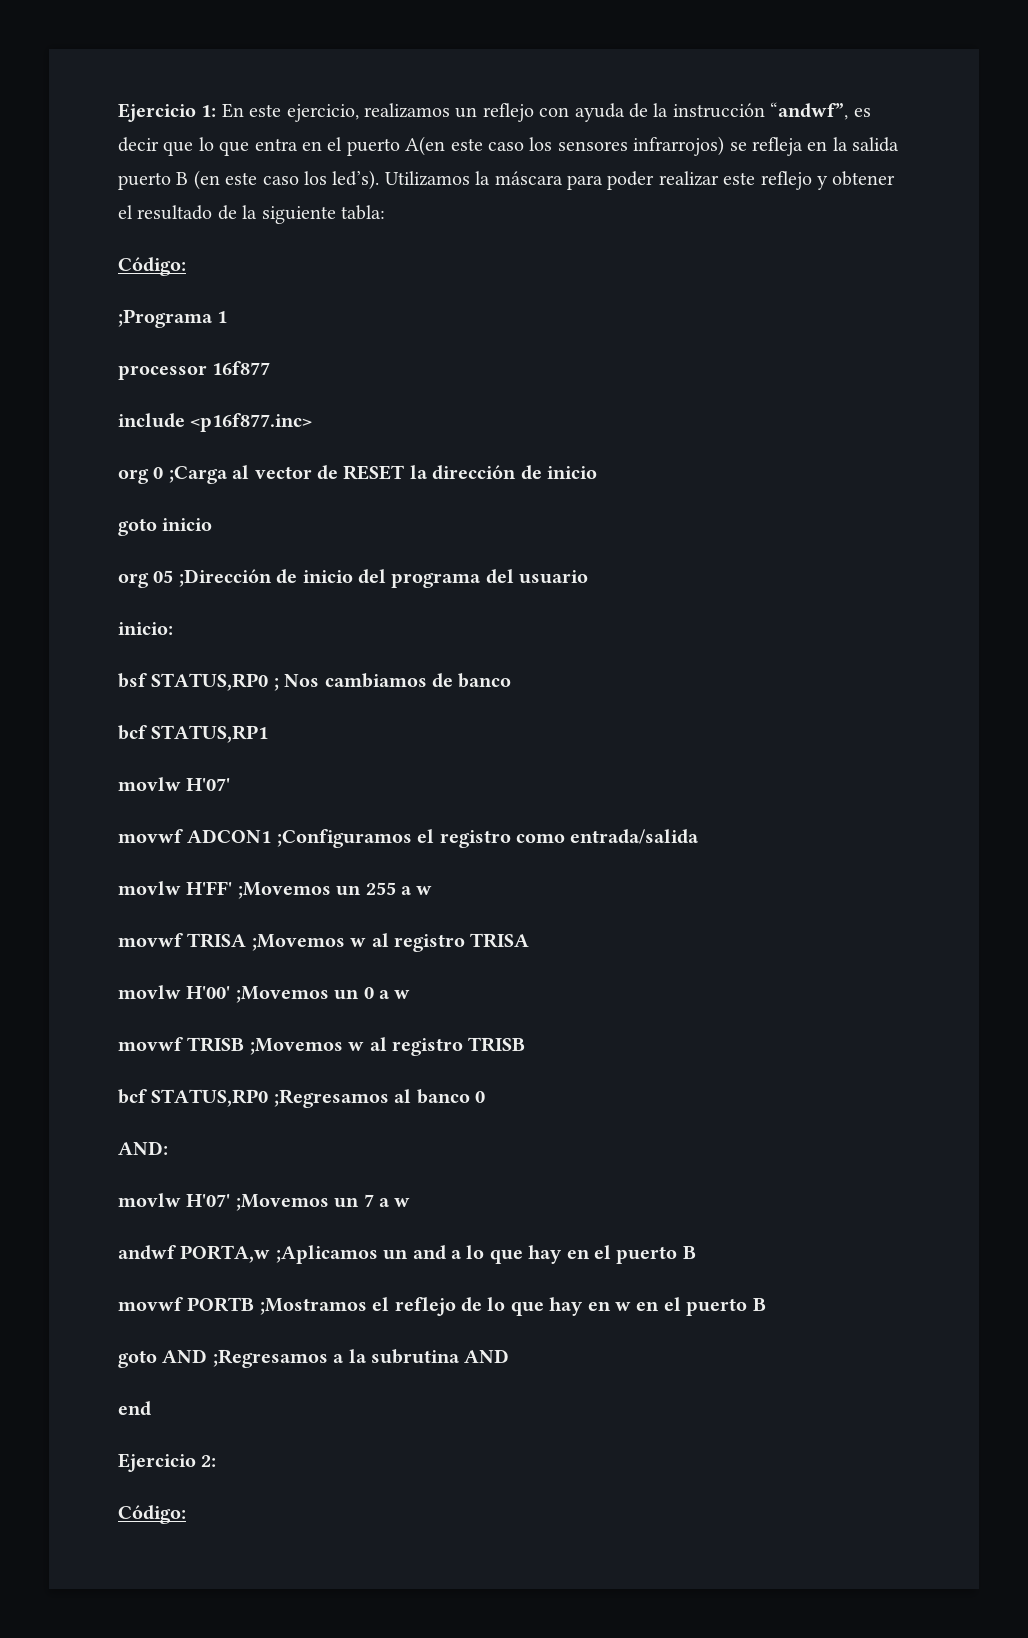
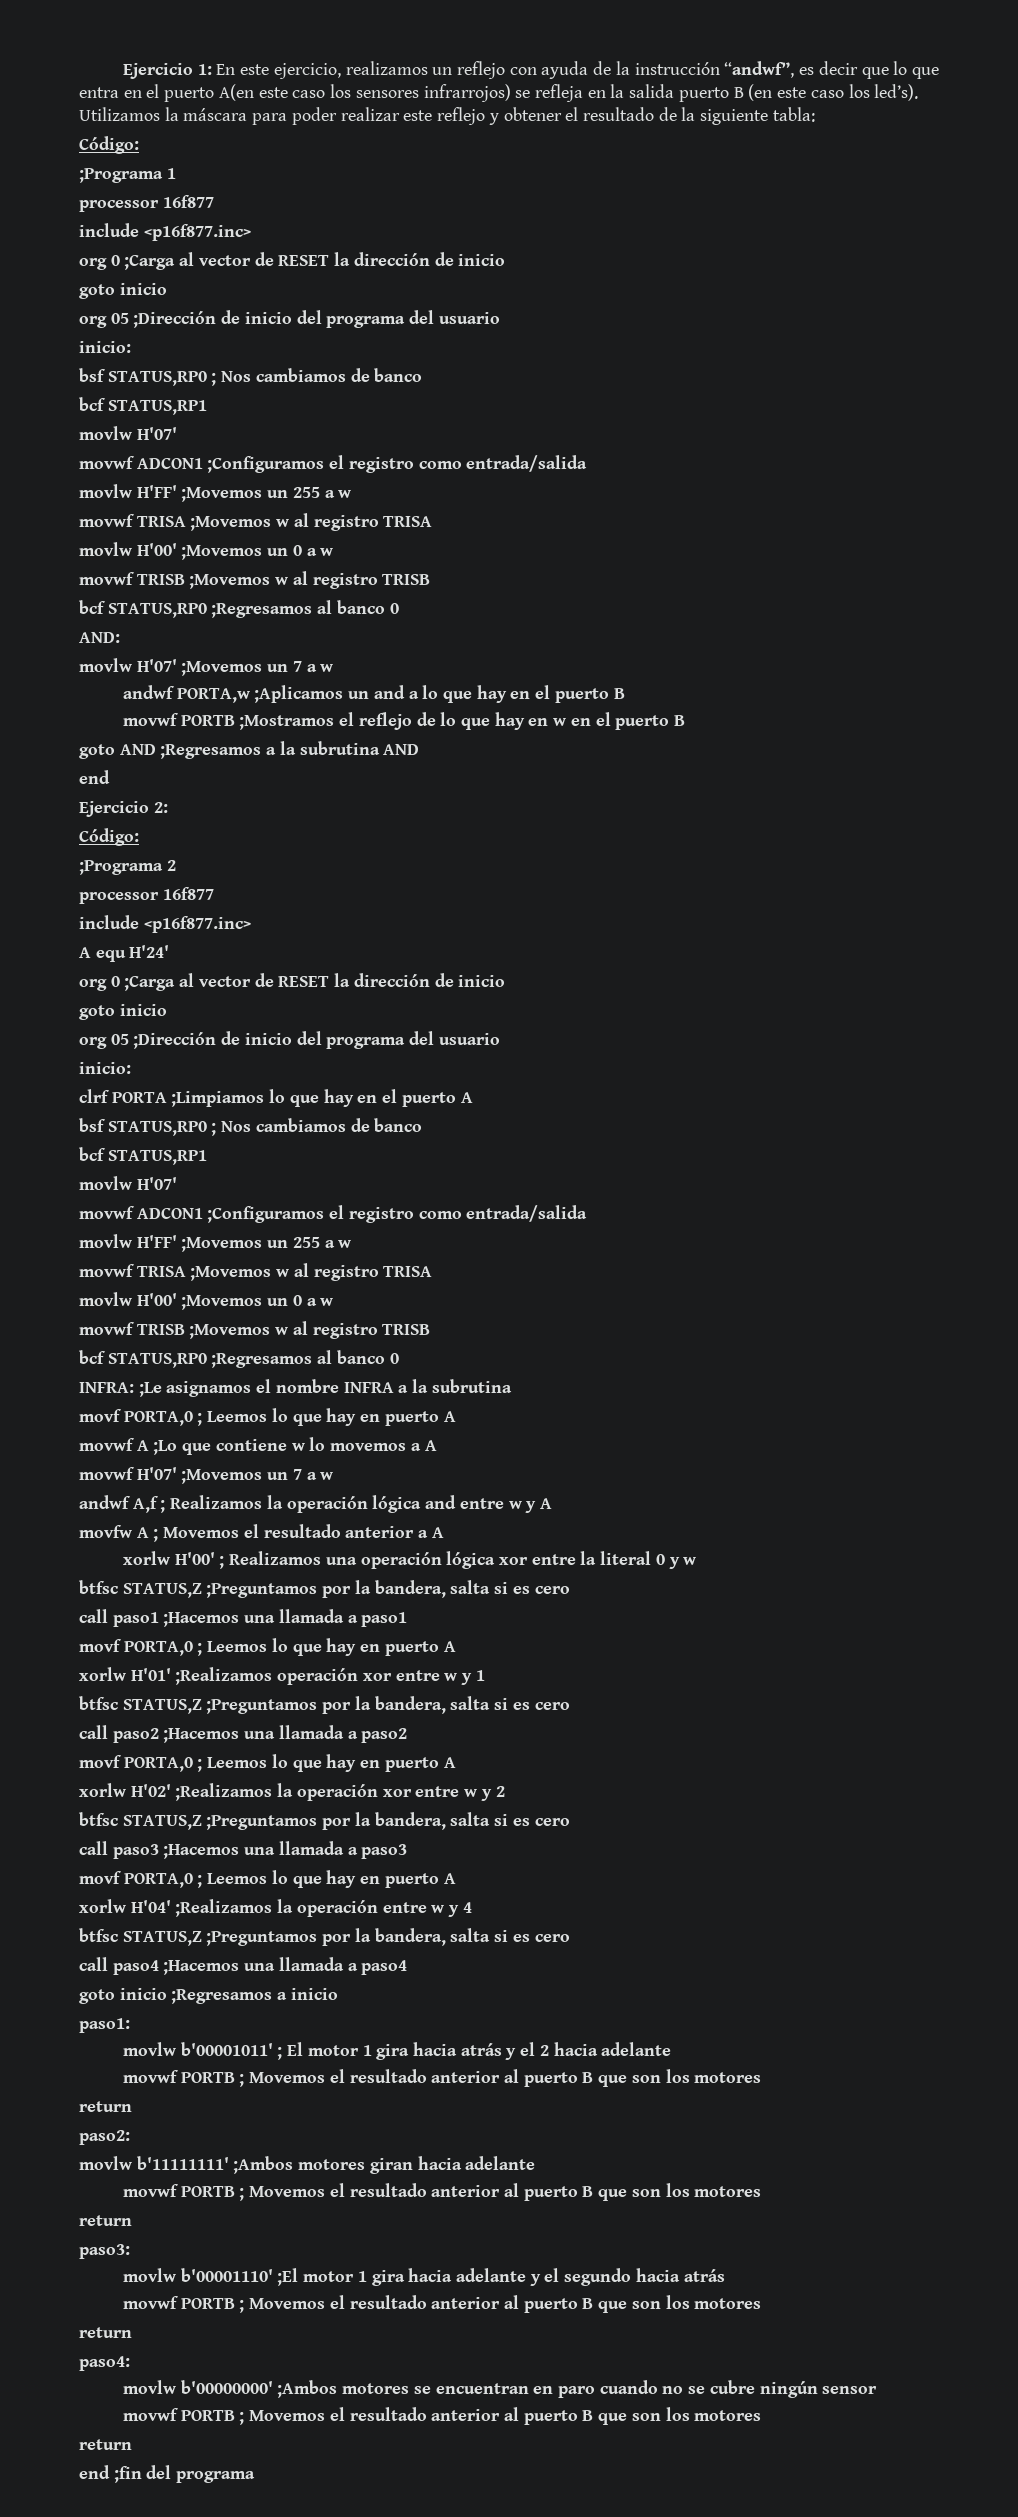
(186, 1514) none -> [79,860,176,875] [79,887,214,904] [79,915,251,933] [79,945,170,962] [79,973,506,991] [79,1004,167,1020] [79,1031,500,1049] [79,1062,131,1074] [79,1089,473,1107] [79,1118,423,1136] [79,1147,207,1165] [79,1176,177,1190] [79,1205,588,1223] [79,1234,352,1252] [79,1263,433,1281] [79,1292,334,1310] [79,1321,431,1339] [79,1350,399,1368] [79,1379,512,1397] [79,1408,456,1426] [79,1437,437,1455] [79,1467,334,1484] [79,1495,552,1513] [79,1524,444,1542] [122,1551,697,1569] [79,1580,570,1598] [79,1609,408,1627] [79,1638,456,1656] [79,1667,485,1685] [79,1696,570,1714] [79,1725,408,1743] [79,1754,456,1772] [79,1783,505,1801] [79,1812,570,1830] [79,1841,408,1859] [79,1870,456,1888] [79,1899,472,1917] [79,1928,570,1946] [79,1957,408,1975] [79,1988,338,2004] [79,2018,130,2033] [122,2042,672,2060] [122,2069,762,2087] [79,2101,132,2112] [79,2130,130,2145] [79,2156,536,2174] [122,2183,762,2201] [79,2215,132,2226] [79,2244,130,2259] [122,2268,725,2286] [122,2295,762,2313] [79,2327,132,2338] [79,2356,130,2371] [122,2380,878,2398] [122,2407,762,2425] [79,2439,132,2450] [79,2465,256,2483] // ;Programa 2 // processor 16f877 // include <p16f877.inc> // A equ H'24' // org 0 ;Carga al vector de RESET la dirección de inicio // goto inicio // org 05 ;Dirección de inicio del programa del usuario // inicio: // clrf PORTA ;Limpiamos lo que hay en el puerto A // bsf STATUS,RP0 ; Nos cambiamos de banco // bcf STATUS,RP1 // movlw H'07' // movwf ADCON1 ;Configuramos el registro como entrada/salida // movlw H'FF' ;Movemos un 255 a w // movwf TRISA ;Movemos w al registro TRISA // movlw H'00' ;Movemos un 0 a w // movwf TRISB ;Movemos w al registro TRISB // bcf STATUS,RP0 ;Regresamos al banco 0 // INFRA: ;Le asignamos el nombre INFRA a la subrutina // movf PORTA,0 ; Leemos lo que hay en puerto A // movwf A ;Lo que contiene w lo movemos a A // movwf H'07' ;Movemos un 7 a w // andwf A,f ; Realizamos la operación lógica and entre w y A // movfw A ; Movemos el resultado anterior a A // xorlw H'00' ; Realizamos una operación lógica xor entre la literal 0 y w // btfsc STATUS,Z ;Preguntamos por la bandera, salta si es cero // call paso1 ;Hacemos una llamada a paso1 // movf PORTA,0 ; Leemos lo que hay en puerto A // xorlw H'01' ;Realizamos operación xor entre w y 1 // btfsc STATUS,Z ;Preguntamos por la bandera, salta si es cero // call paso2 ;Hacemos una llamada a paso2 // movf PORTA,0 ; Leemos lo que hay en puerto A // xorlw H'02' ;Realizamos la operación xor entre w y 2 // btfsc STATUS,Z ;Preguntamos por la bandera, salta si es cero // call paso3 ;Hacemos una llamada a paso3 // movf PORTA,0 ; Leemos lo que hay en puerto A // xorlw H'04' ;Realizamos la operación entre w y 4 // btfsc STATUS,Z ;Preguntamos por la bandera, salta si es cero // call paso4 ;Hacemos una llamada a paso4 // goto inicio ;Regresamos a inicio // paso1: // movlw b'00001011' ; El motor 1 gira hacia atrás y el 2 hacia adelante // movwf PORTB ; Movemos el resultado anterior al puerto B que son los motores // return // paso2: // movlw b'11111111' ;Ambos motores giran hacia adelante // movwf PORTB ; Movemos el resultado anterior al puerto B que son los motores // return // paso3: // movlw b'00001110' ;El motor 1 gira hacia adelante y el segundo hacia atrás // movwf PORTB ; Movemos el resultado anterior al puerto B que son los motores // return // paso4: // movlw b'00000000' ;Ambos motores se encuentran en paro cuando no se cubre ningún sensor // movwf PORTB ; Movemos el resultado anterior al puerto B que son los motores // return // end ;fin del programa

